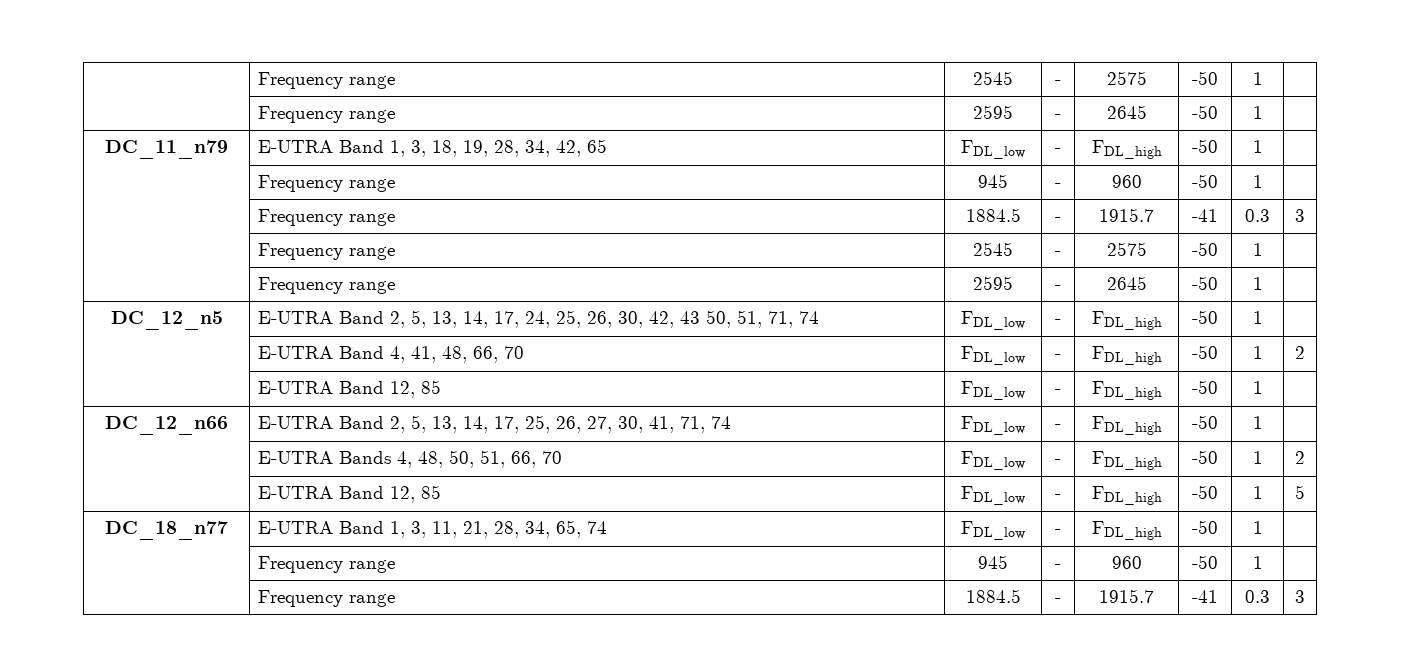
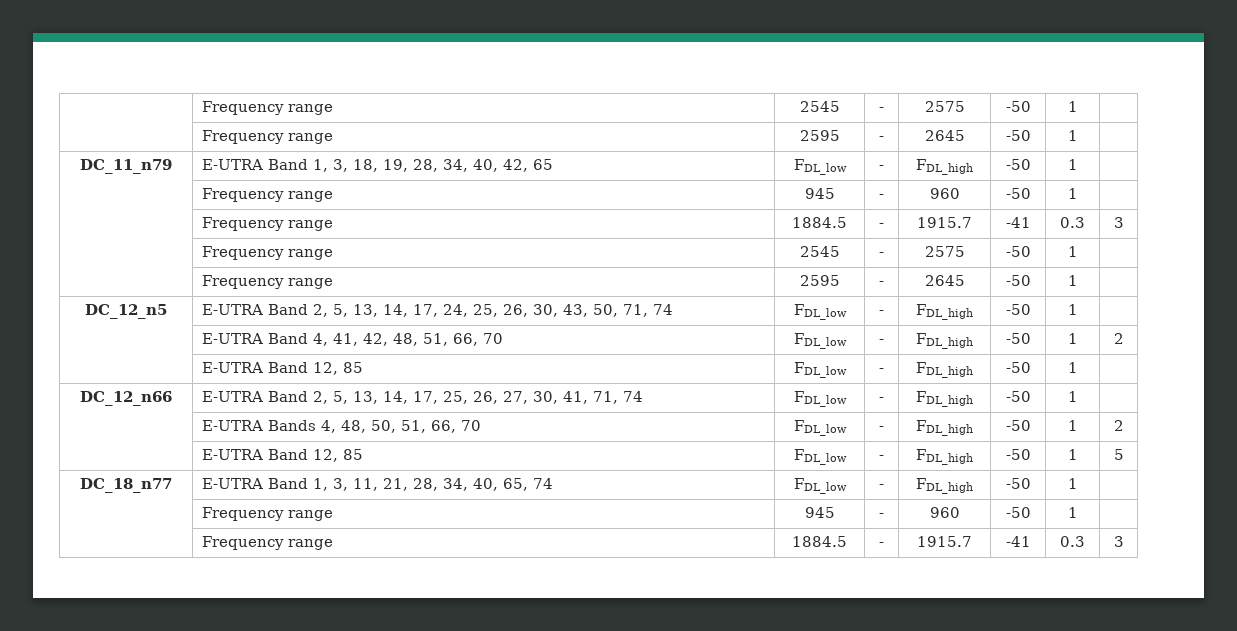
(550, 148) none -> [473,159,499,172] 40,
[648,310,762,328] 42, 43 50, 51, -> [563,304,619,317] 43, 50,
[441,346,467,363] 48, -> [363,333,449,346] 42, 48, 51,
(550, 529) none -> [473,478,499,491] 40,

